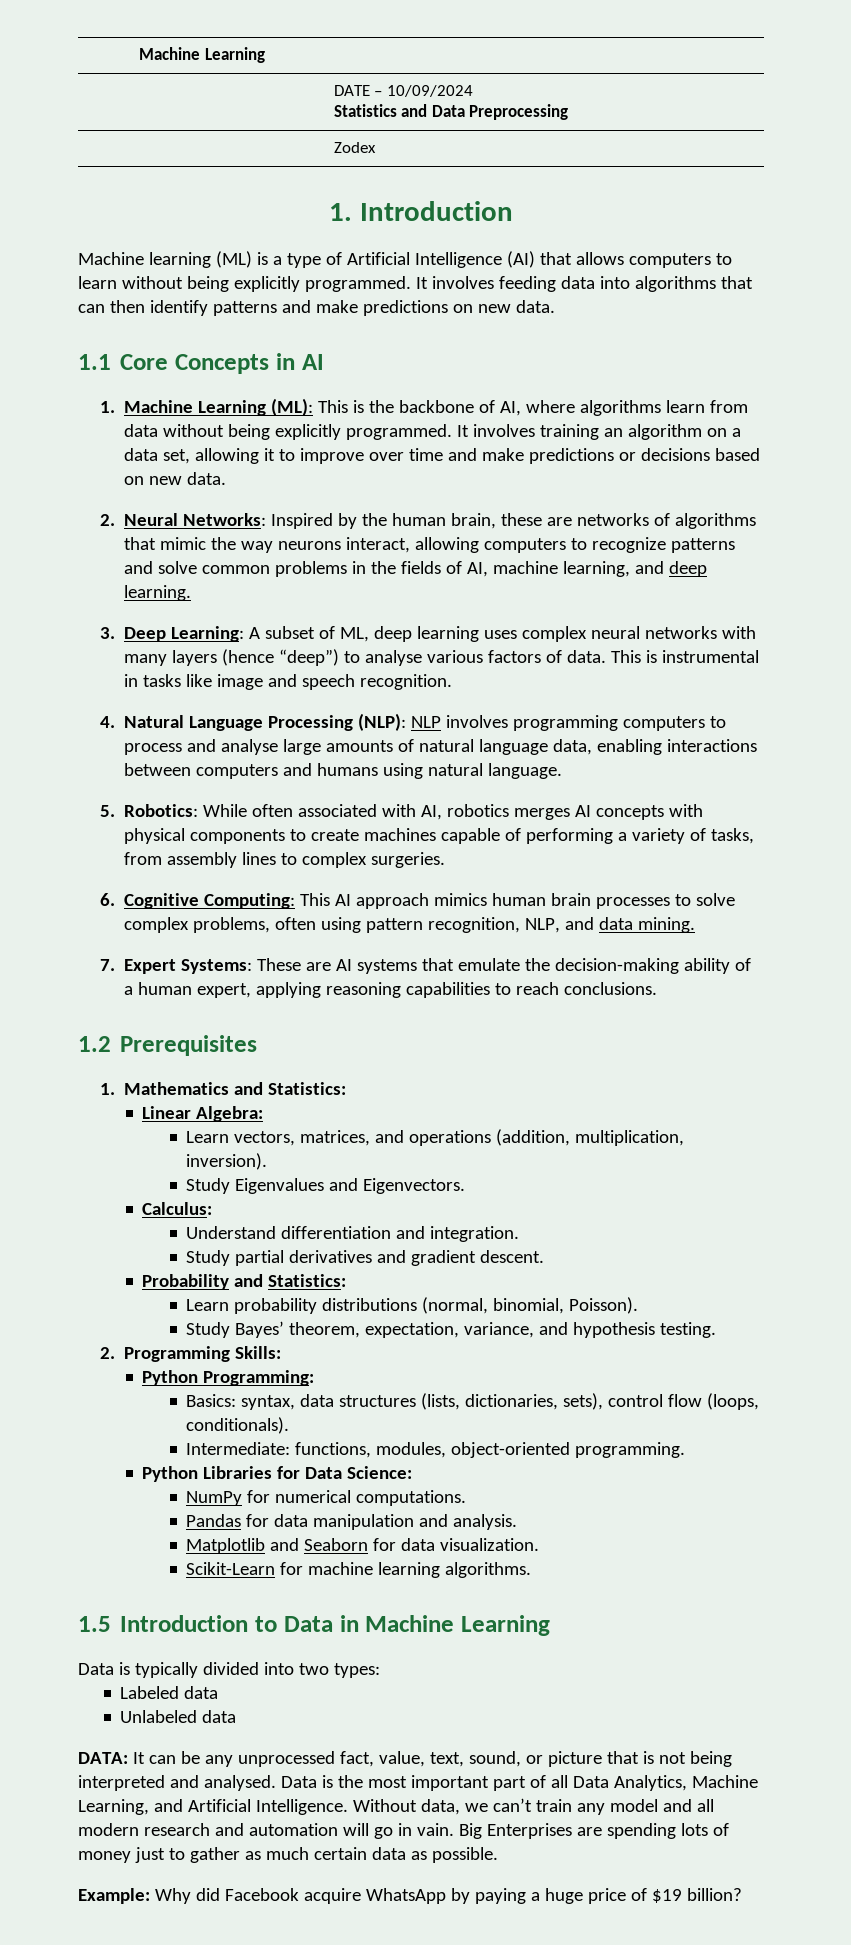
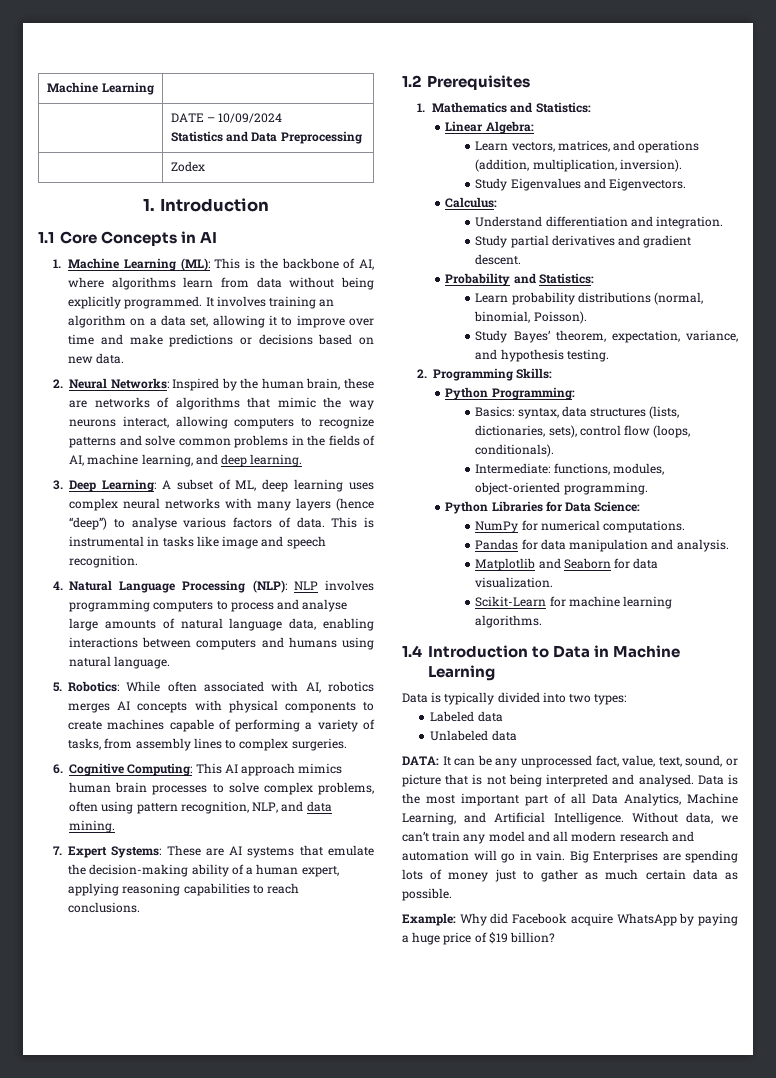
[78,251,732,268] [78,276,753,292] [78,300,555,316] // Machine learning (ML) is a type of Artificial Intelligence (AI) that allows computers to learn without being explicitly programmed. It involves feeding data into algorithms that can then identify patterns and make predictions on new data. -> (269, 205) none
[78,1616,111,1632] 1.5 -> [402,645,422,657] 1.4

